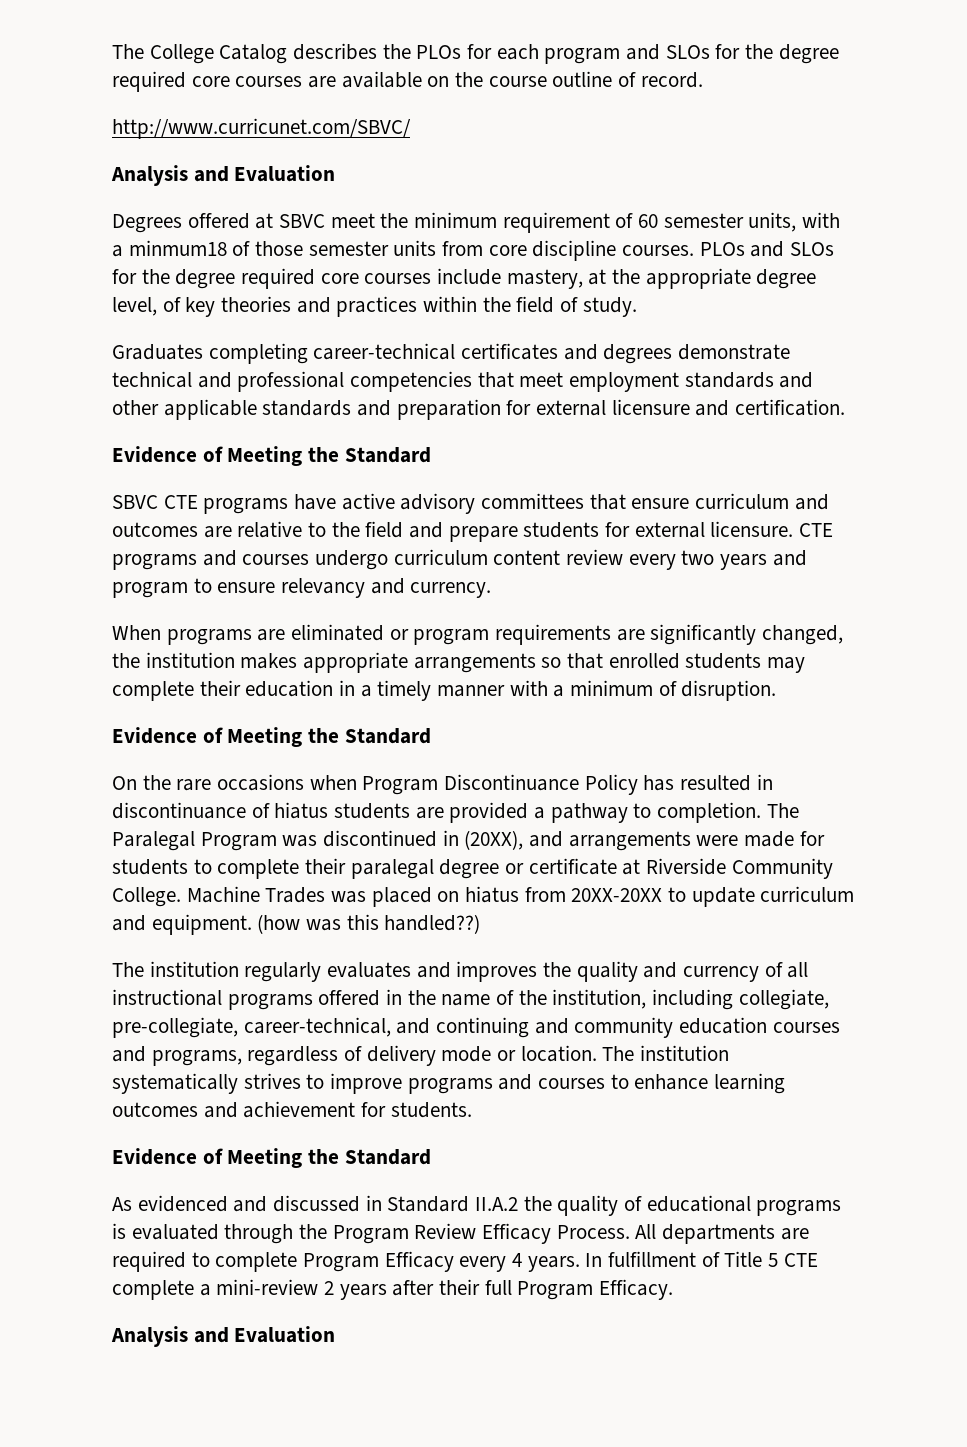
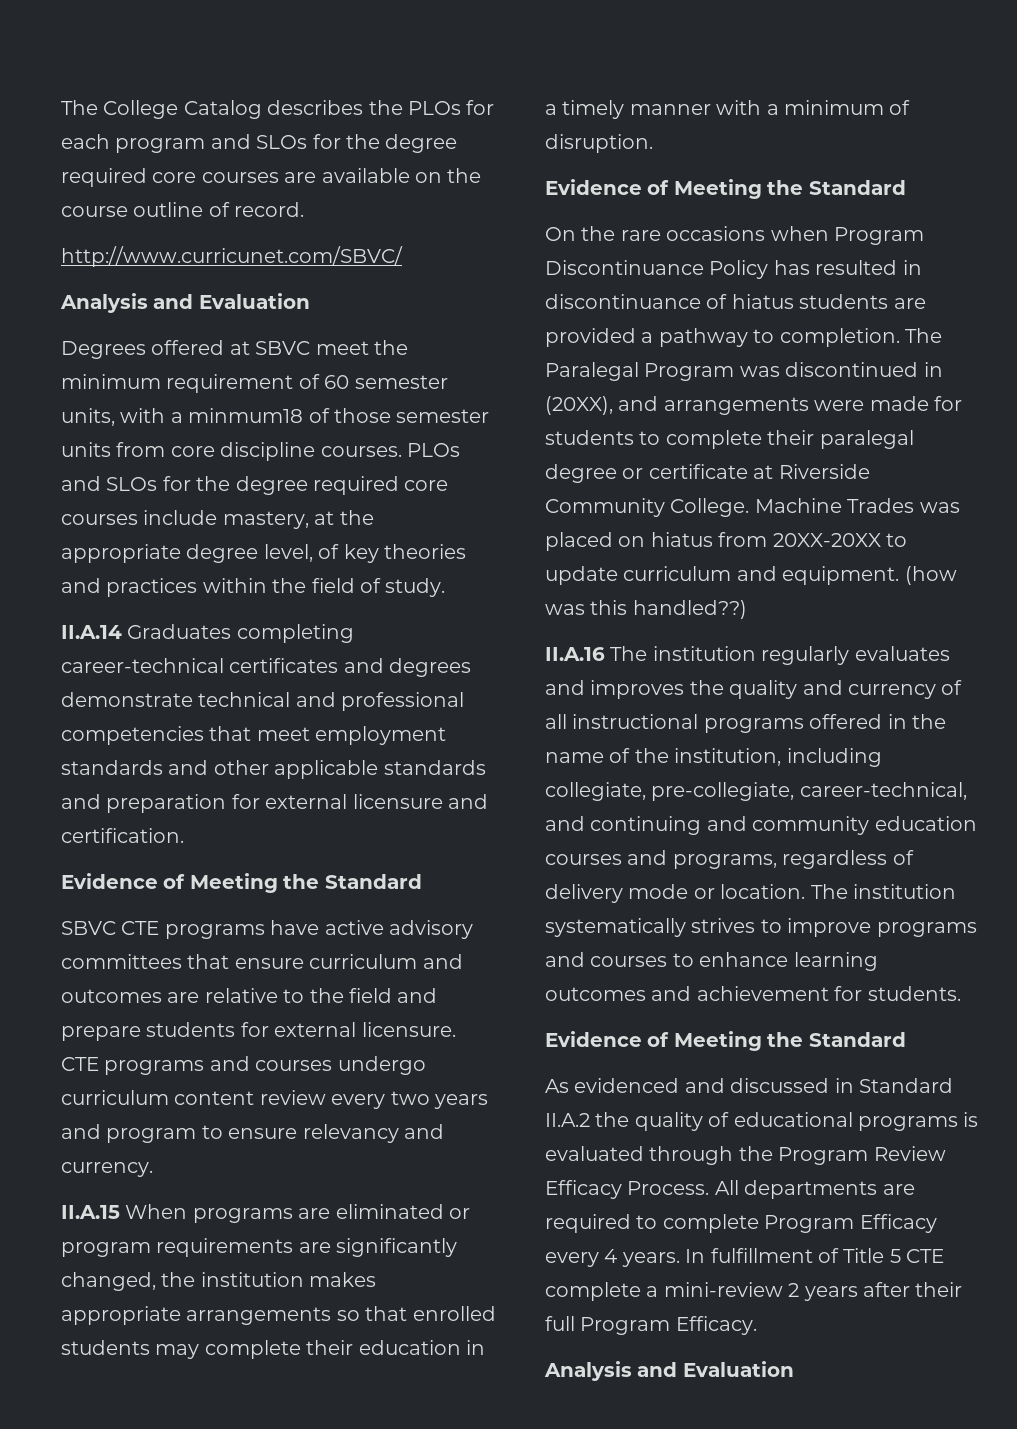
(637, 307) none -> [61,625,122,639] II.A.14
(492, 590) none -> [61,1205,120,1219] II.A.15
(481, 924) none -> [545,647,605,661] II.A.16

